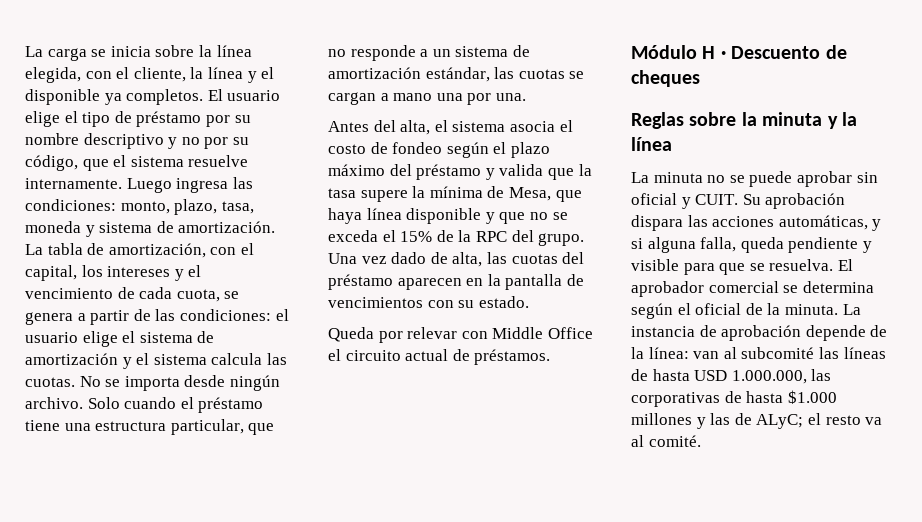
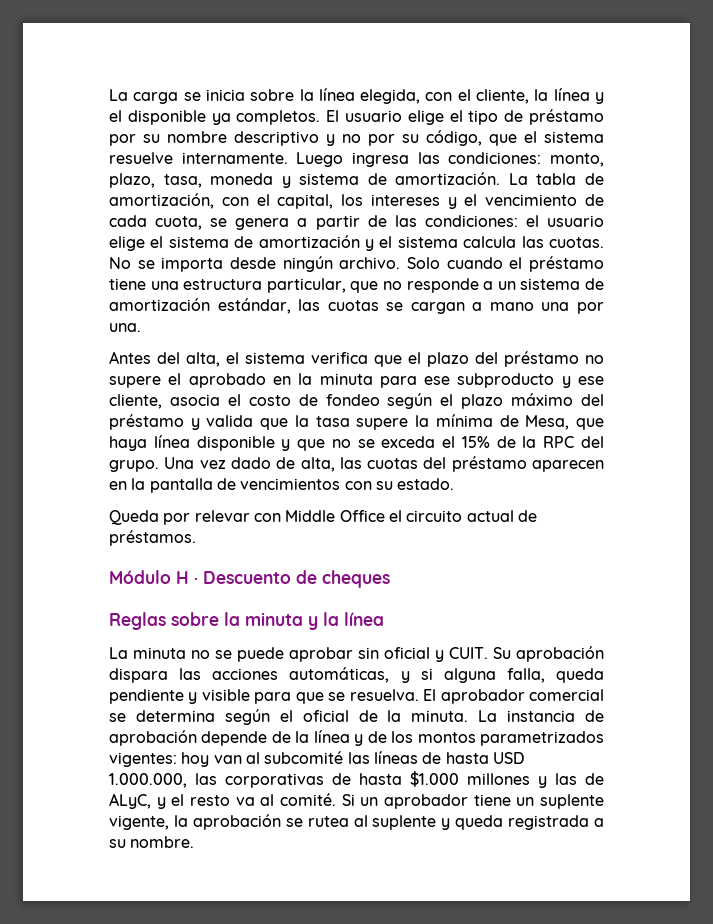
(506, 126) none -> [311,351,604,367] [109,373,605,388] [109,394,162,409] verifica que el plazo del préstamo no supere el aprobado en la minuta para ese subproducto y ese cliente,
[648,347,689,359] línea: -> [313,730,605,746] [109,752,210,767] línea y de los montos parametrizados vigentes: hoy
[756,414,804,429] ALyC; -> [109,793,166,809] ALyC, y
(701, 441) none -> [341,794,604,809] [109,814,604,830] [109,836,195,848] Si un aprobador tiene un suplente vigente, la aprobación se rutea al suplente y queda registrada a su nombre.

